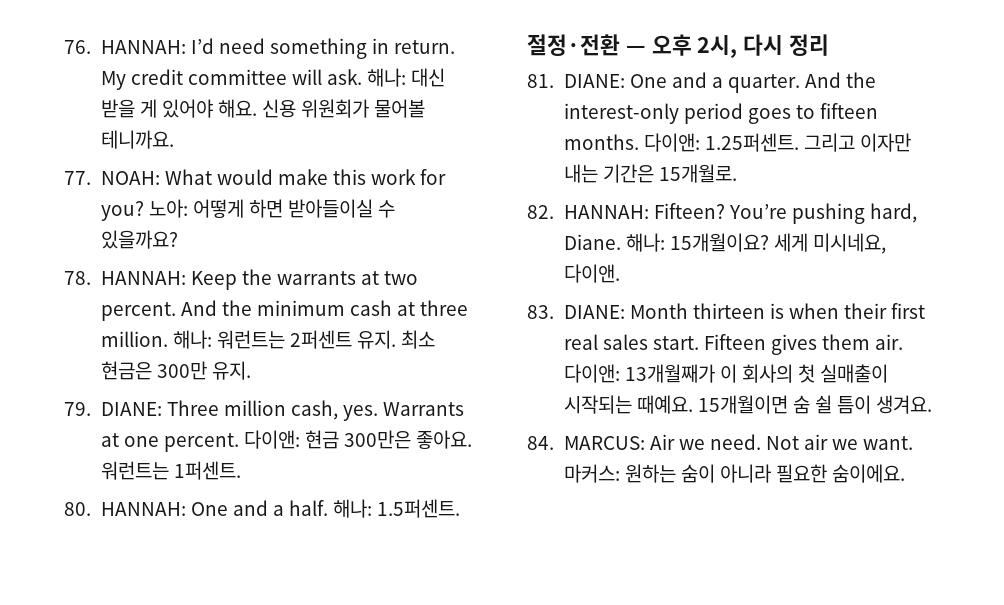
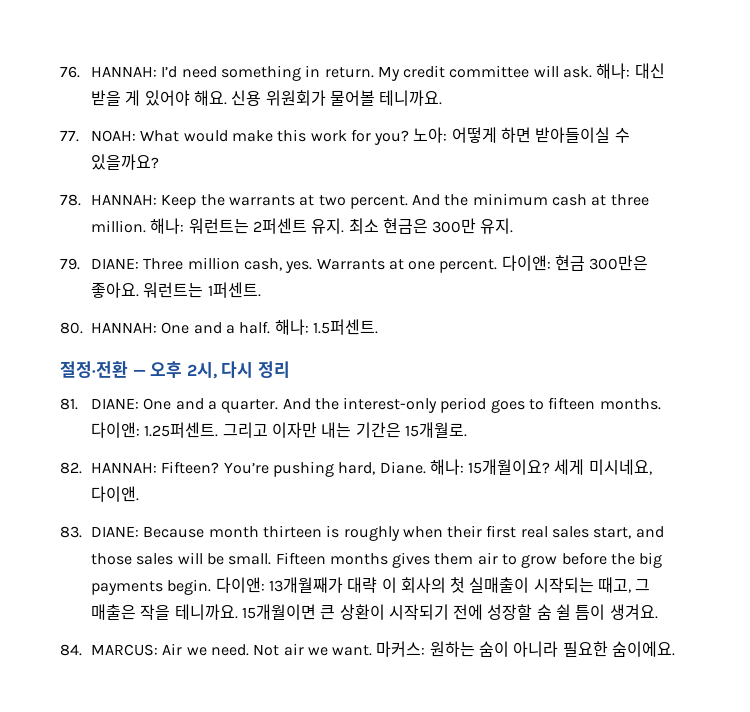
[629,303,688,319] Month -> [143,526,259,538] Because month
(784, 311) none -> [343,526,400,541] roughly
[652,334,904,355] start. Fifteen gives them air. -> [593,526,664,539] [90,552,663,568] [90,579,212,595] start, and those sales will be small. Fifteen months gives them air to grow before the big payments begin.
(715, 373) none -> [347,577,378,593] 대략
[636,395,788,414] 때예요. 15개월이면 -> [598,577,651,593] [90,604,533,620] 때고, 그 매출은 작을 테니까요. 15개월이면 큰 상환이 시작되기 전에 성장할

